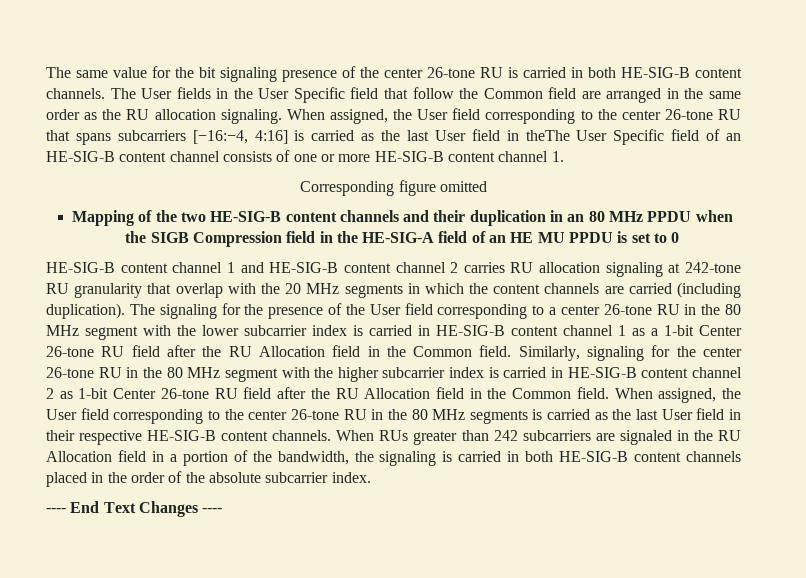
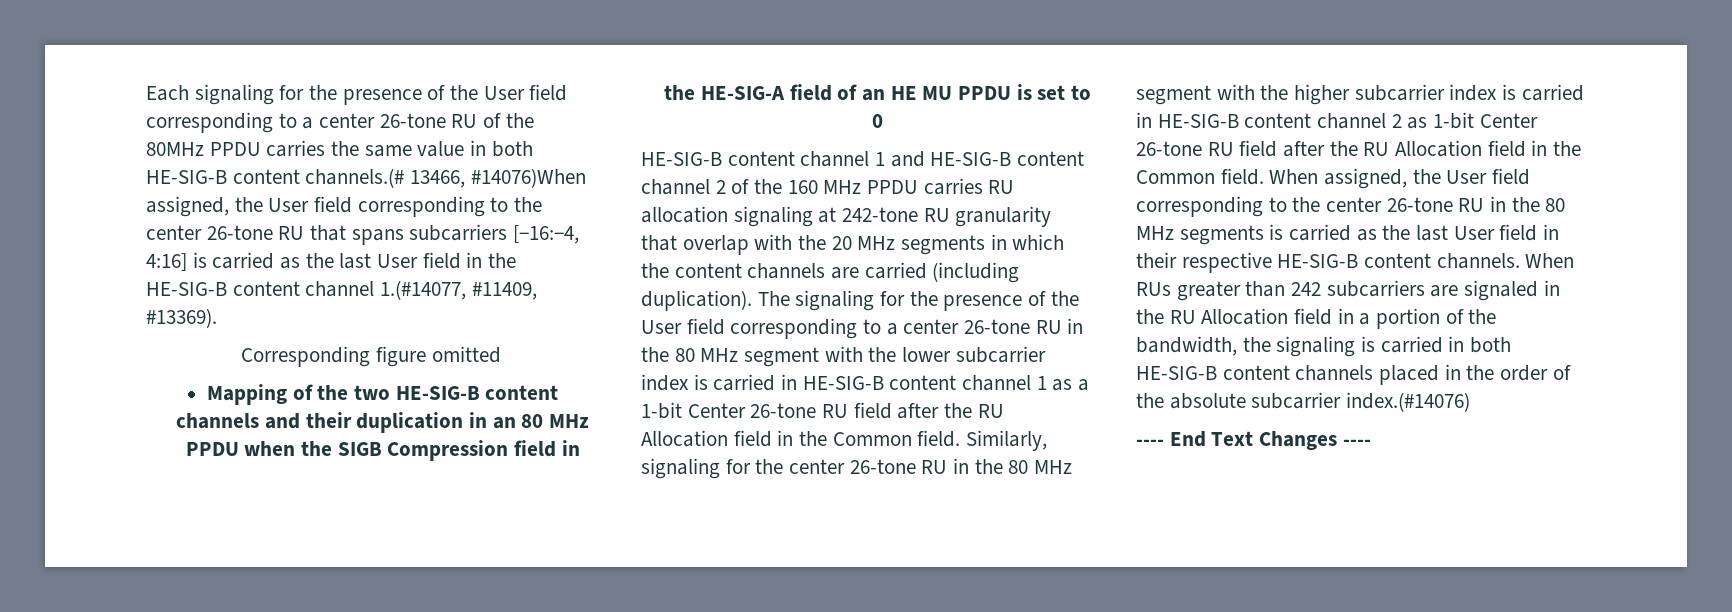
[46,66,742,82] [46,87,741,103] [46,109,325,124] The same value for the bit signaling presence of the center 26-tone RU is carried in both HE-SIG-B content channels. The User fields in the User Specific field that follow the Common field are arranged in the same order as the RU allocation signaling. When -> [146,84,568,105] [146,112,534,133] [146,140,533,157] [146,168,586,188] Each signaling for the presence of the User field corresponding to a center 26-tone RU of the 80MHz PPDU carries the same value in both HE-SIG-B content channels.(# 13466, #14076)When
[525,129,742,145] [46,150,564,162] theThe User Specific field of an HE-SIG-B content channel consists of one or more HE-SIG-B content channel 1. -> [488,253,517,268] [146,280,537,300] [146,308,217,328] the HE-SIG-B content channel 1.(#14077, #11409, #13369).
(459, 267) none -> [731,179,919,194] of the 160 MHz PPDU
[331,472,371,483] index. -> [1346,392,1471,412] index.(#14076)

